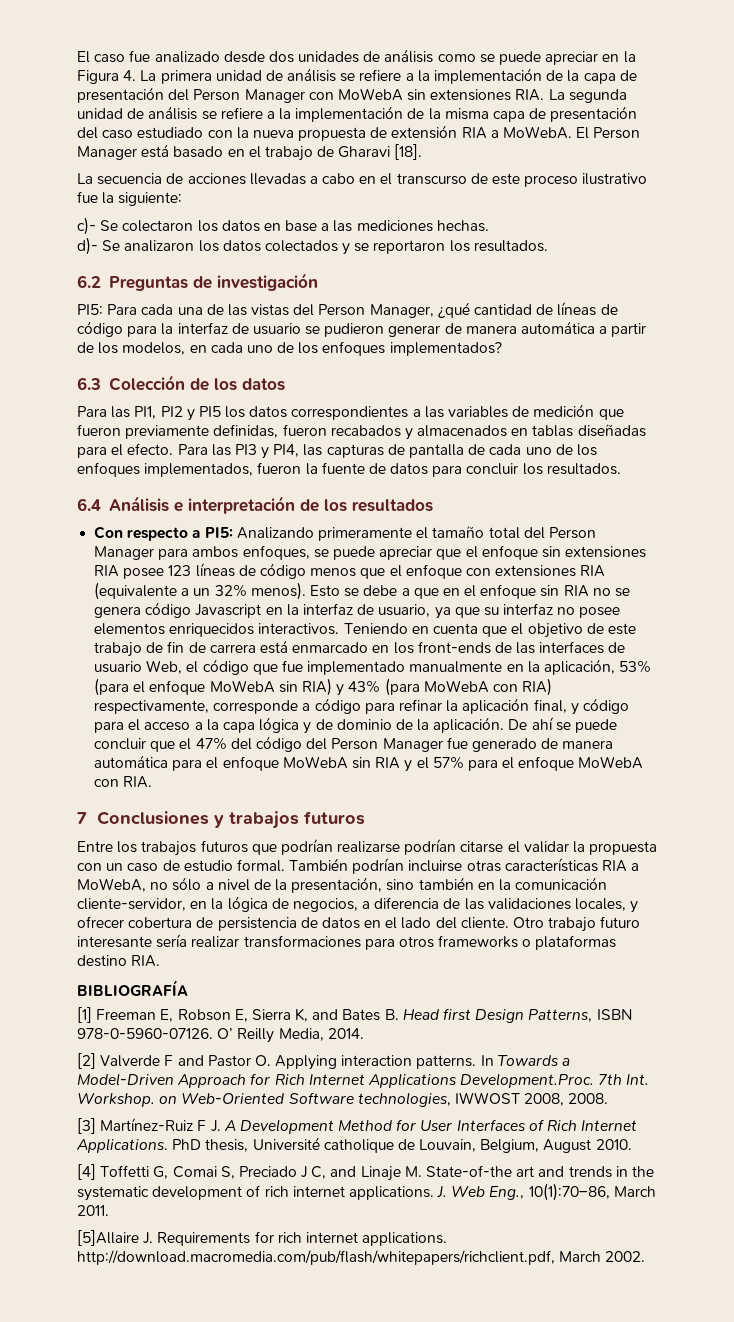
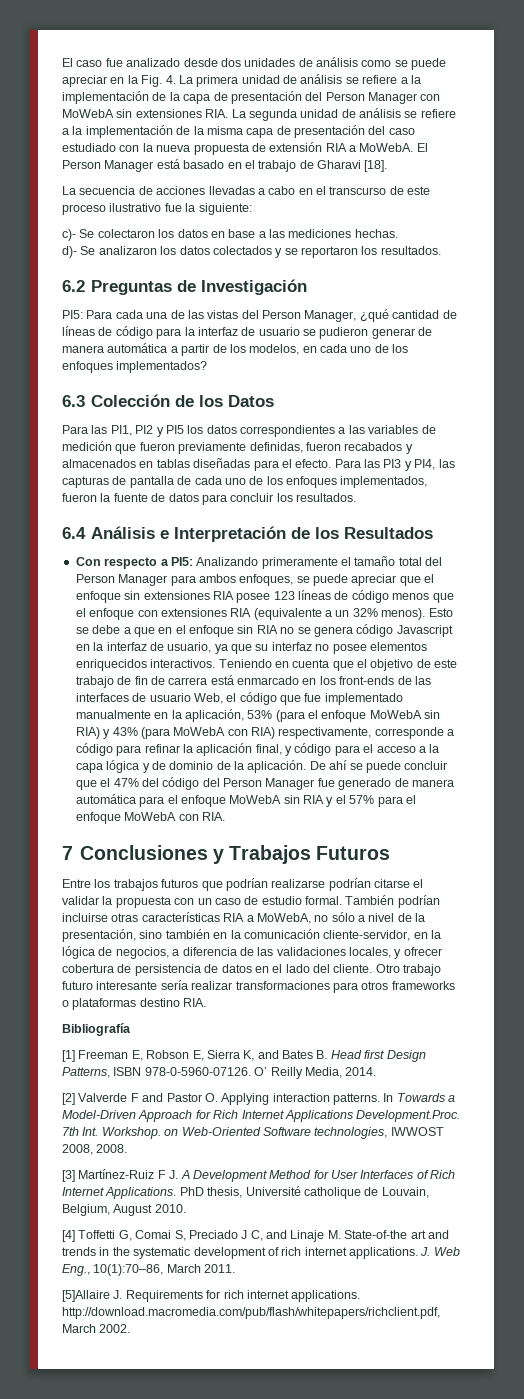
[77,70,119,84] Figura -> [141,75,163,87] Fig.
[216,273,318,291] investigación -> [201,279,308,295] Investigación
[241,378,285,391] datos -> [228,395,275,407] Datos
[187,496,433,514] interpretación de los resultados -> [174,526,434,542] Interpretación de los Resultados
[229,811,366,829] trabajos futuros -> [229,845,391,864] Trabajos Futuros
[77,980,188,996] BIBLIOGRAFÍA -> [62,1023,131,1036] Bibliografía

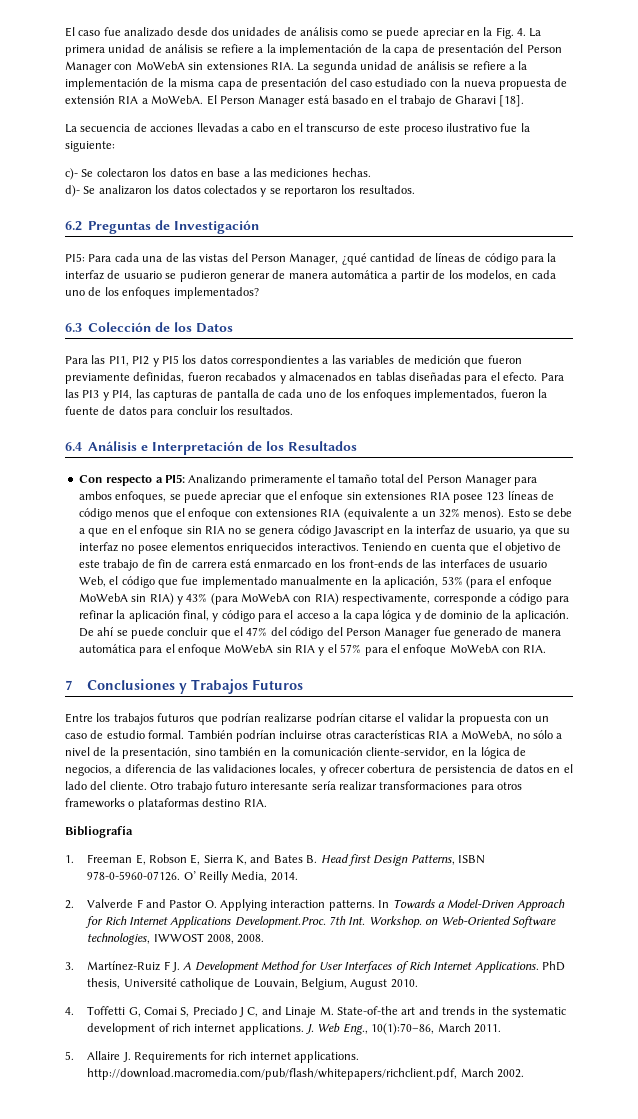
[62,1050,75,1062] [1] -> [65,855,74,863] 1.
[62,1093,75,1105] [2] -> [65,900,74,909] 2.
[62,1170,75,1182] [3] -> [65,962,74,970] 3.
[62,1230,75,1242] [4] -> [65,1007,74,1015] 4.
[62,1290,110,1302] [5]Allaire -> [65,1051,121,1060] 5. Allaire

